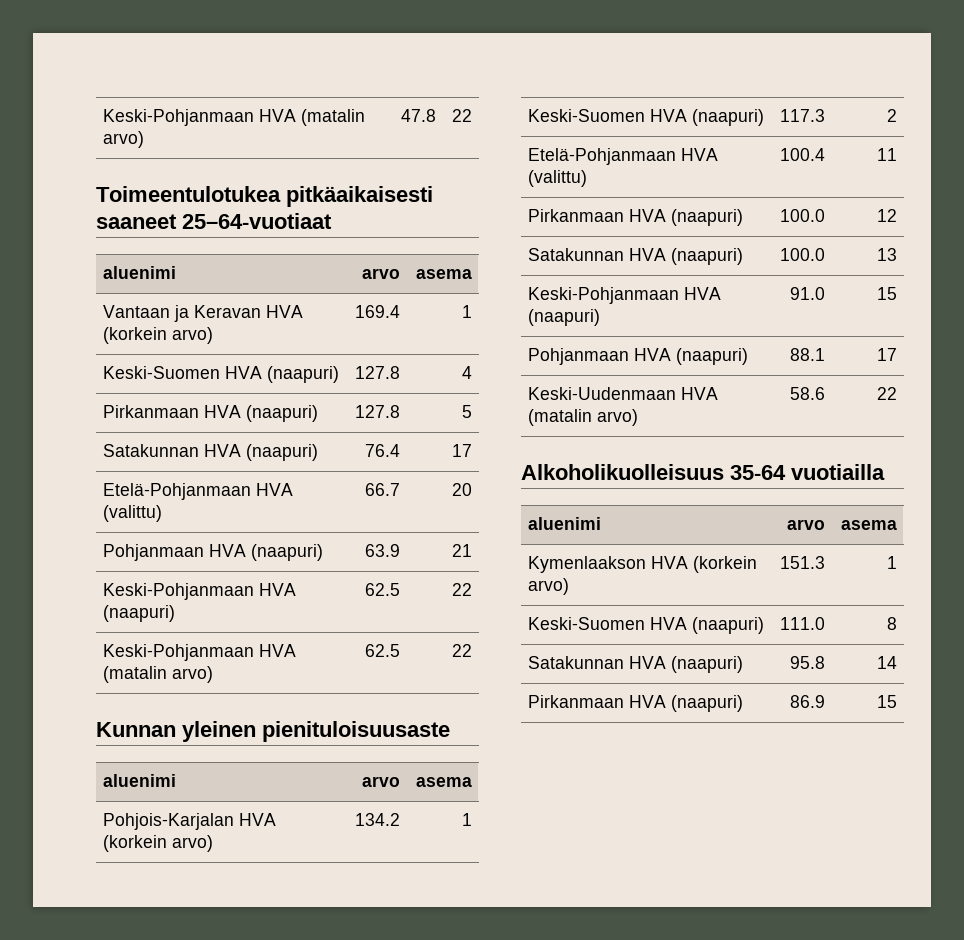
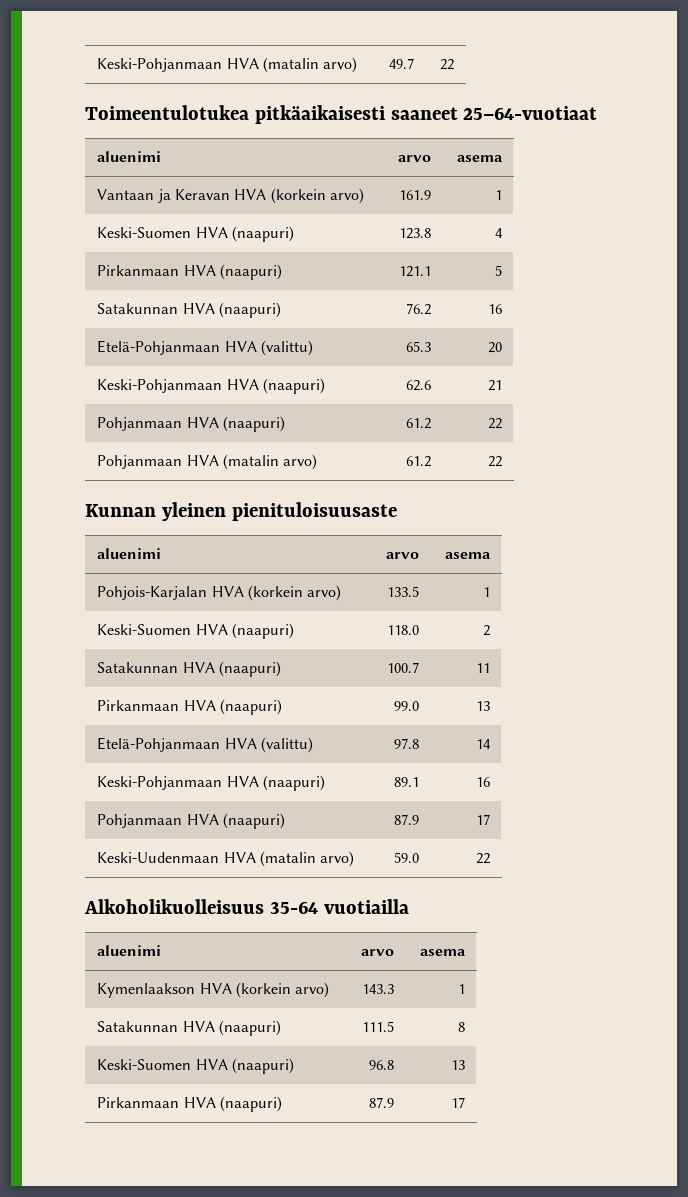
[103,109,366,126] [103,131,145,148] [400,109,436,122] Keski-Pohjanmaan HVA (matalin arvo) | 47.8 -> [97,57,358,73] [388,58,414,69] Keski-Pohjanmaan HVA (matalin arvo) | 49.7
[354,305,400,318] [461,305,472,318] [103,366,340,383] [354,366,400,379] 169.4 | 1 // Keski-Suomen HVA (naapuri) | 127.8 -> [398,190,431,200] [494,190,502,200] [97,226,295,242] [398,228,431,239] 161.9 | 1 // Keski-Suomen HVA (naapuri) | 123.8
[354,405,400,418] 127.8 -> [398,266,431,277] 121.1
[364,444,400,457] [451,444,472,457] [103,483,294,500] [103,505,163,522] [364,483,400,496] 76.4 | 17 // Etelä-Pohjanmaan HVA (valittu) | 66.7 -> [405,303,431,315] [487,304,502,314] [97,340,314,356] [405,341,431,352] 76.2 | 16 // Etelä-Pohjanmaan HVA (valittu) | 65.3
[103,544,324,561] [364,544,400,557] [451,544,472,557] [103,583,297,600] [103,605,176,622] [364,583,400,596] [451,583,472,596] [103,644,297,661] [103,666,214,683] [364,644,400,657] Pohjanmaan HVA (naapuri) | 63.9 | 21 // Keski-Pohjanmaan HVA (naapuri) | 62.5 | 22 // Keski-Pohjanmaan HVA (matalin arvo) | 62.5 -> [97,378,326,394] [405,380,431,391] [487,380,502,391] [97,416,286,432] [405,418,431,429] [487,418,502,429] [97,454,318,470] [405,456,431,467] Keski-Pohjanmaan HVA (naapuri) | 62.6 | 21 // Pohjanmaan HVA (naapuri) | 61.2 | 22 // Pohjanmaan HVA (matalin arvo) | 61.2
[354,813,400,826] [461,813,472,826] [528,109,765,126] [779,109,825,122] 134.2 | 1 // Keski-Suomen HVA (naapuri) | 117.3 -> [386,586,419,597] [482,587,490,597] [97,623,295,639] [386,625,419,635] 133.5 | 1 // Keski-Suomen HVA (naapuri) | 118.0
[528,148,719,165] [528,170,588,187] [779,148,825,161] Etelä-Pohjanmaan HVA (valittu) | 100.4 -> [97,661,282,677] [386,662,419,673] Satakunnan HVA (naapuri) | 100.7
[779,209,825,222] [876,209,897,222] [528,248,744,265] [779,248,825,261] [876,248,897,261] [528,287,722,304] [528,309,601,326] [789,287,825,300] [876,287,897,300] [528,348,749,365] [789,348,825,361] 100.0 | 12 // Satakunnan HVA (naapuri) | 100.0 | 13 // Keski-Pohjanmaan HVA (naapuri) | 91.0 | 15 // Pohjanmaan HVA (naapuri) | 88.1 -> [393,701,419,711] [475,701,490,711] [97,737,314,753] [393,738,419,749] [475,739,491,749] [97,775,326,791] [393,777,419,787] [475,777,490,787] [97,813,286,829] [393,814,419,825] 99.0 | 13 // Etelä-Pohjanmaan HVA (valittu) | 97.8 | 14 // Keski-Pohjanmaan HVA (naapuri) | 89.1 | 16 // Pohjanmaan HVA (naapuri) | 87.9
[789,387,825,400] 58.6 -> [393,852,419,863] 59.0
[779,556,825,569] [886,556,897,569] [528,617,765,634] [779,617,825,630] [886,617,897,630] [528,656,744,673] [789,656,825,669] [876,656,897,669] [528,695,744,712] [789,695,825,708] [876,695,897,708] 151.3 | 1 // Keski-Suomen HVA (naapuri) | 111.0 | 8 // Satakunnan HVA (naapuri) | 95.8 | 14 // Pirkanmaan HVA (naapuri) | 86.9 | 15 -> [361,984,394,994] [457,984,465,994] [97,1020,282,1036] [361,1021,394,1032] [457,1022,465,1032] [97,1058,295,1074] [368,1060,394,1070] [450,1060,465,1070] [97,1096,283,1112] [368,1097,394,1108] [450,1097,465,1108] 143.3 | 1 // Satakunnan HVA (naapuri) | 111.5 | 8 // Keski-Suomen HVA (naapuri) | 96.8 | 13 // Pirkanmaan HVA (naapuri) | 87.9 | 17

